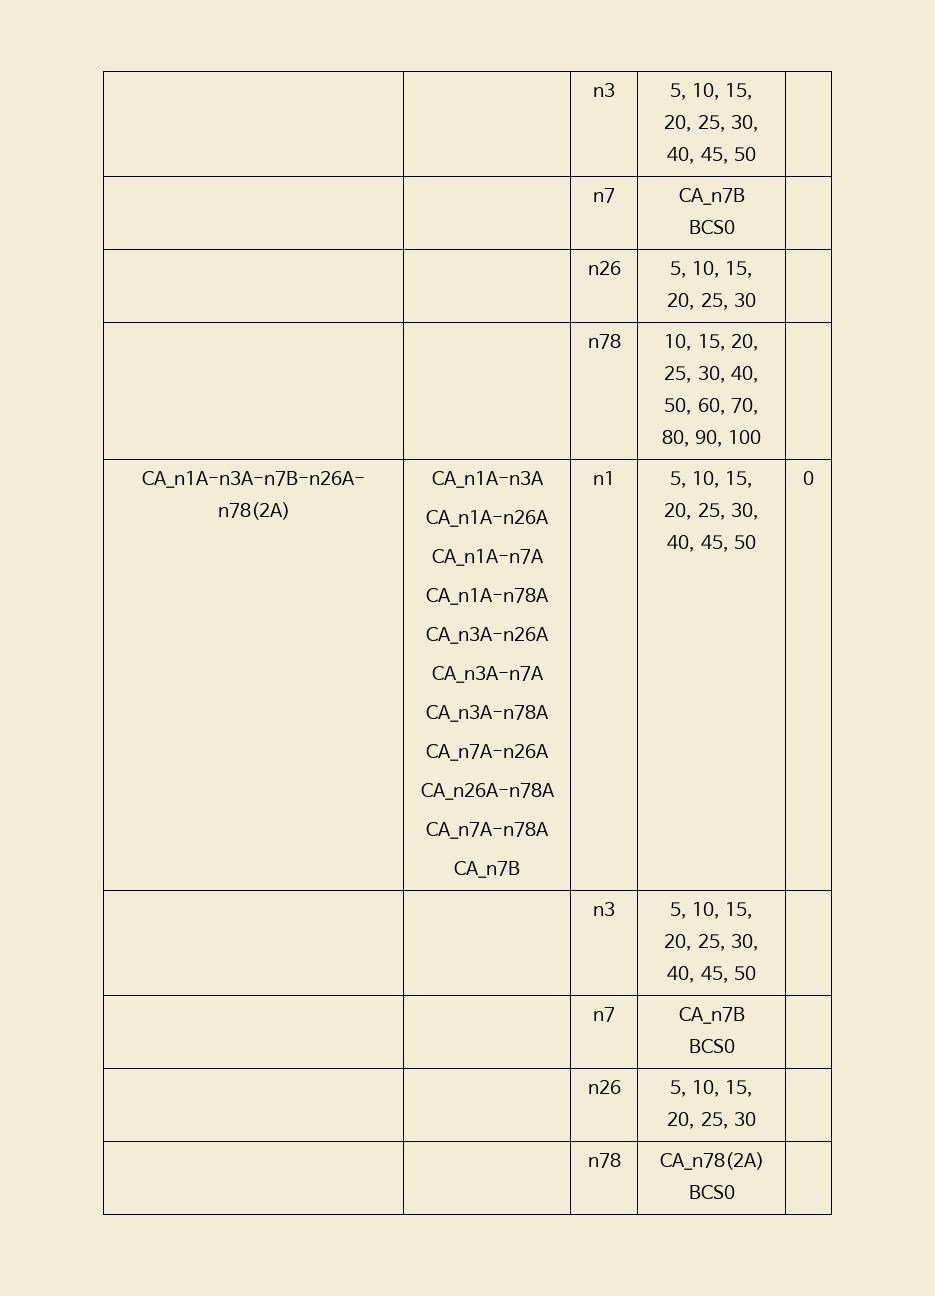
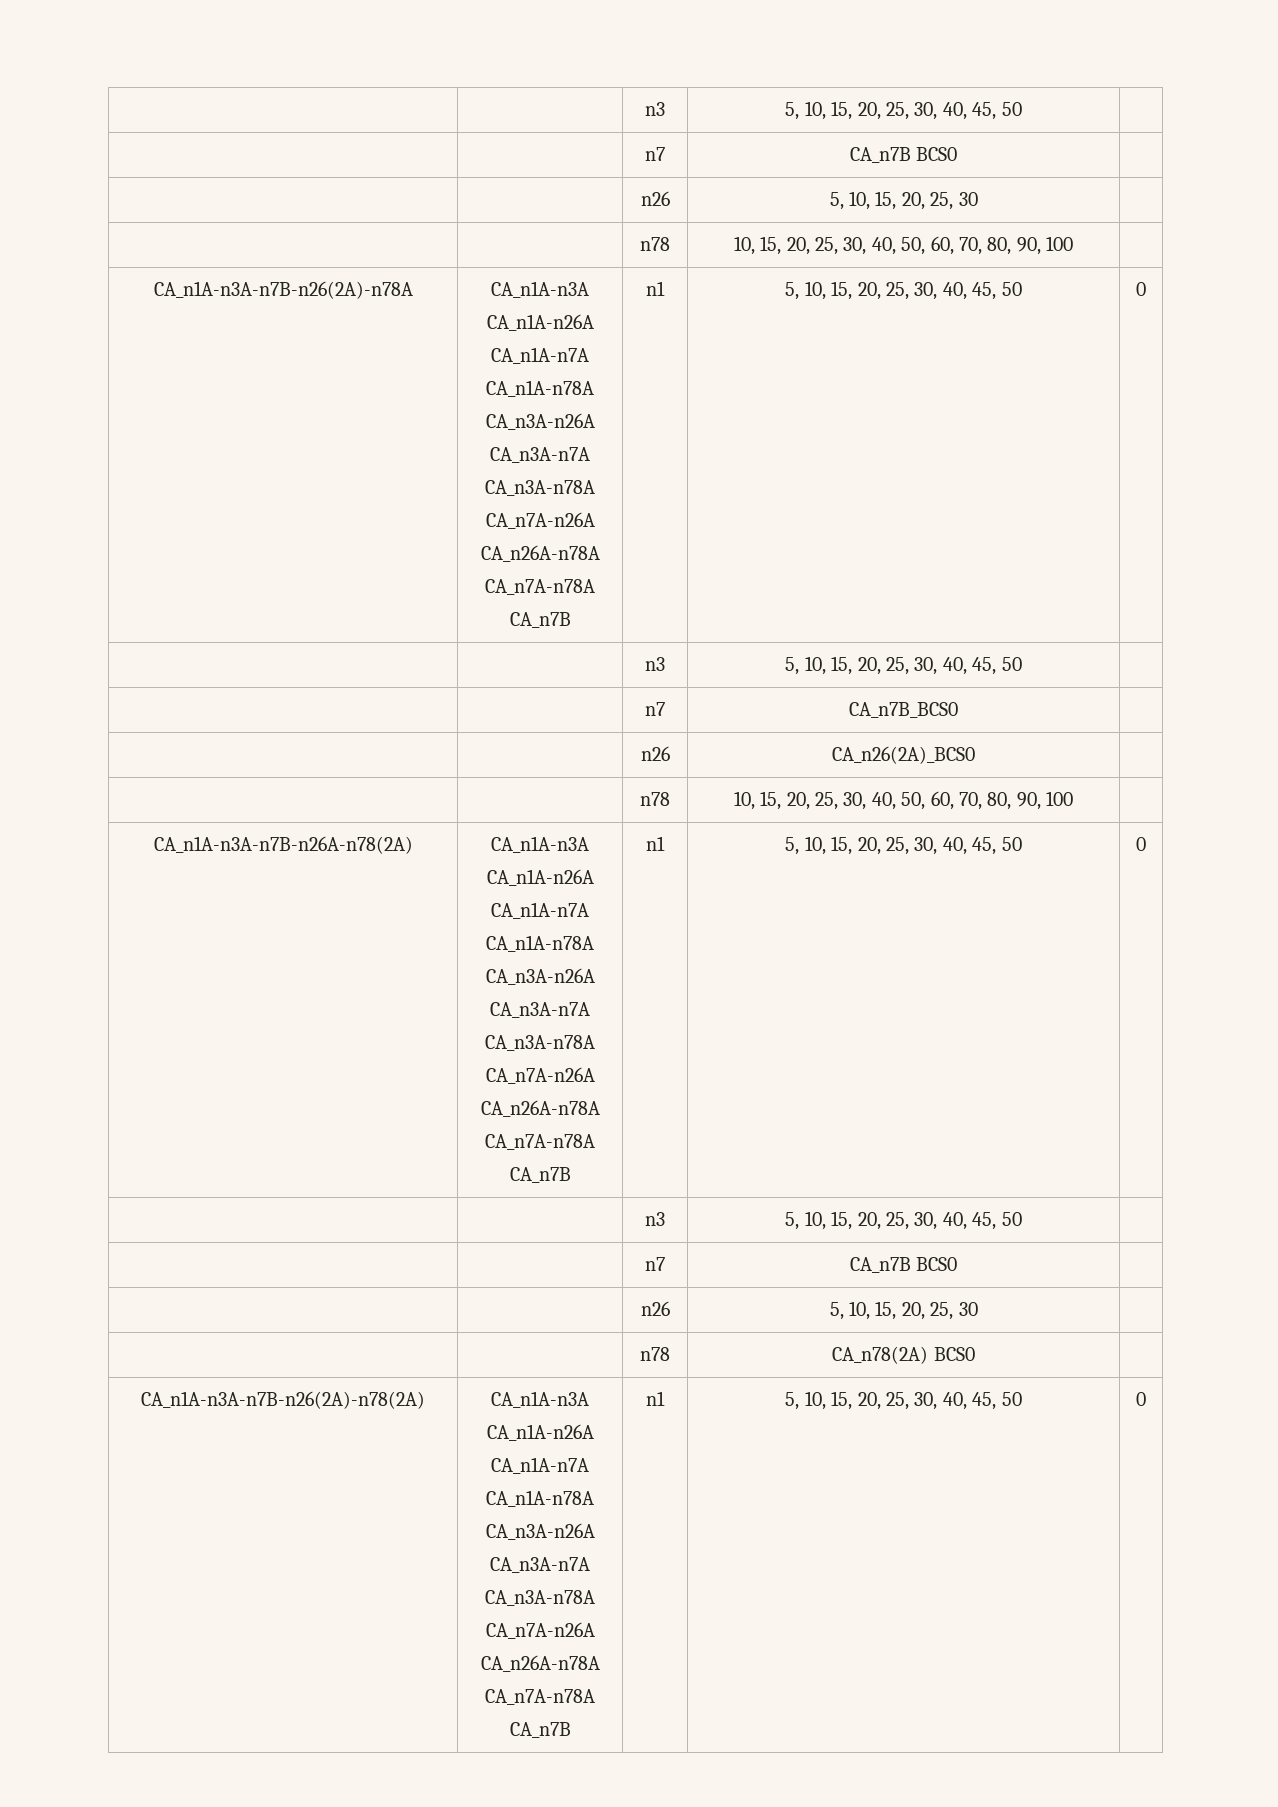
(762, 437) none -> [153,281,413,299] [491,281,589,298] [486,314,594,331] [491,347,589,364] [486,380,594,397] [485,413,595,430] [490,447,590,463] [485,480,595,496] [485,512,595,529] [480,545,600,562] [485,579,595,595] [509,612,571,628] [646,281,665,296] [785,281,1022,300] [1136,282,1146,296] [645,657,665,671] [785,656,1022,675] [645,702,665,716] [849,702,958,718] [640,746,670,761] [832,746,975,764] [640,792,670,806] [733,791,1074,810] // CA_n1A-n3A-n7B-n26(2A)-n78A | CA_n1A-n3A // CA_n1A-n26A // CA_n1A-n7A // CA_n1A-n78A // CA_n3A-n26A // CA_n3A-n7A // CA_n3A-n78A // CA_n7A-n26A // CA_n26A-n78A // CA_n7A-n78A // CA_n7B | n1 | 5, 10, 15, 20, 25, 30, 40, 45, 50 | 0 // | | n3 | 5, 10, 15, 20, 25, 30, 40, 45, 50 | // | | n7 | CA_n7B_BCS0 | // | | n26 | CA_n26(2A)_BCS0 | // | | n78 | 10, 15, 20, 25, 30, 40, 50, 60, 70, 80, 90, 100 |
(735, 1192) none -> [141,1391,425,1409] [491,1391,589,1408] [486,1424,594,1441] [491,1457,589,1474] [486,1490,594,1507] [485,1523,595,1540] [490,1557,590,1573] [485,1590,595,1606] [485,1622,595,1639] [480,1655,600,1672] [485,1689,595,1705] [509,1722,571,1738] [646,1391,665,1406] [785,1391,1022,1410] [1136,1392,1146,1406] // CA_n1A-n3A-n7B-n26(2A)-n78(2A) | CA_n1A-n3A // CA_n1A-n26A // CA_n1A-n7A // CA_n1A-n78A // CA_n3A-n26A // CA_n3A-n7A // CA_n3A-n78A // CA_n7A-n26A // CA_n26A-n78A // CA_n7A-n78A // CA_n7B | n1 | 5, 10, 15, 20, 25, 30, 40, 45, 50 | 0

